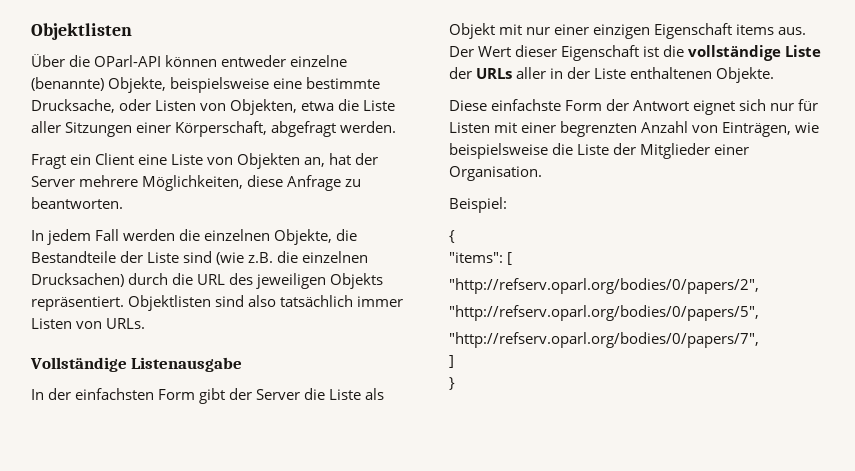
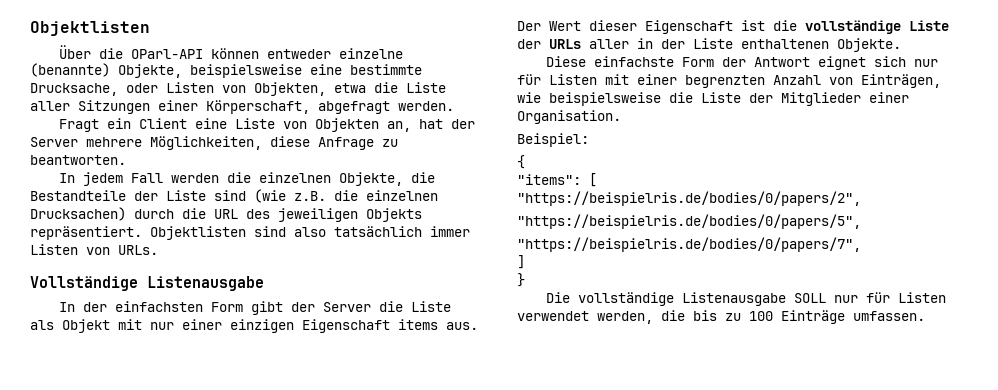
[449,278,759,294] [449,305,759,321] [449,332,759,348] "http://refserv.oparl.org/bodies/0/papers/2", // "http://refserv.oparl.org/bodies/0/papers/5", // "http://refserv.oparl.org/bodies/0/papers/7", -> [517,191,861,206] [517,214,861,229] [517,237,861,252] "https://beispielris.de/bodies/0/papers/2", // "https://beispielris.de/bodies/0/papers/5", // "https://beispielris.de/bodies/0/papers/7",
(455, 383) none -> [546,292,947,306] [517,310,925,324] // Die vollständige Listenausgabe SOLL nur für Listen verwendet werden, die bis zu 100 Einträge umfassen.

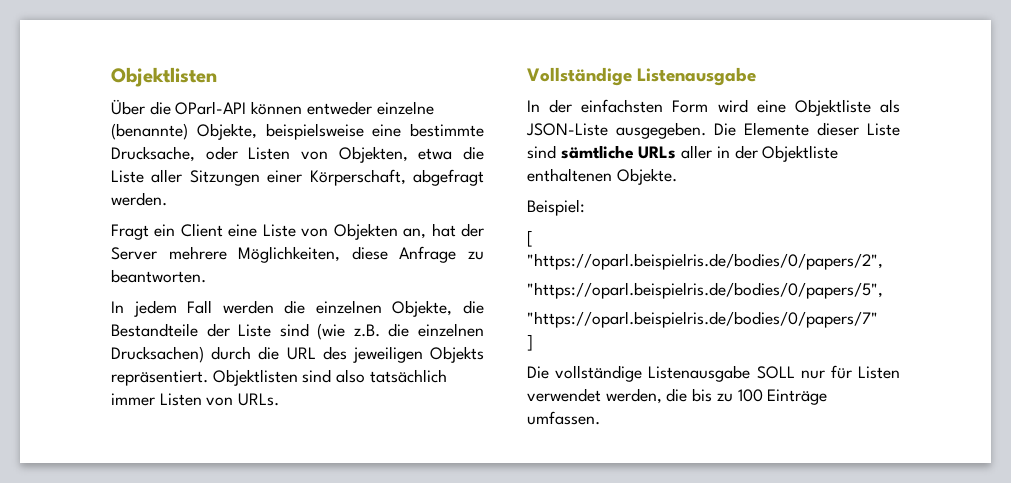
[251,301,452,315] [30,319,478,333] [517,20,949,34] [517,39,541,49] gibt der Server die Liste als Objekt mit nur einer einzigen Eigenschaft items aus. Der Wert dieser Eigenschaft ist die vollständige Liste der -> [717,99,900,116] [526,122,900,139] [527,145,634,159] wird eine Objektliste als JSON-Liste ausgegeben. Die Elemente dieser Liste sind sämtliche
[693,38,733,49] Liste -> [762,145,839,162] Objektliste
[546,56,939,70] [517,74,941,88] [517,92,909,106] [517,110,621,124] // Diese einfachste Form der Antwort eignet sich nur für Listen mit einer begrenzten Anzahl von Einträgen, wie beispielsweise die Liste der Mitglieder einer Organisation. -> (677, 176) none
[517,155,525,169] [517,174,581,185] { // "items": -> (585, 207) none
[517,191,861,206] [517,214,861,229] [517,237,861,252] "https://beispielris.de/bodies/0/papers/2", // "https://beispielris.de/bodies/0/papers/5", // "https://beispielris.de/bodies/0/papers/7", -> [527,253,883,270] [527,282,883,299] [527,311,878,328] "https://oparl.beispielris.de/bodies/0/papers/2", // "https://oparl.beispielris.de/bodies/0/papers/5", // "https://oparl.beispielris.de/bodies/0/papers/7"
[517,273,525,287] // } -> (533, 342) none

